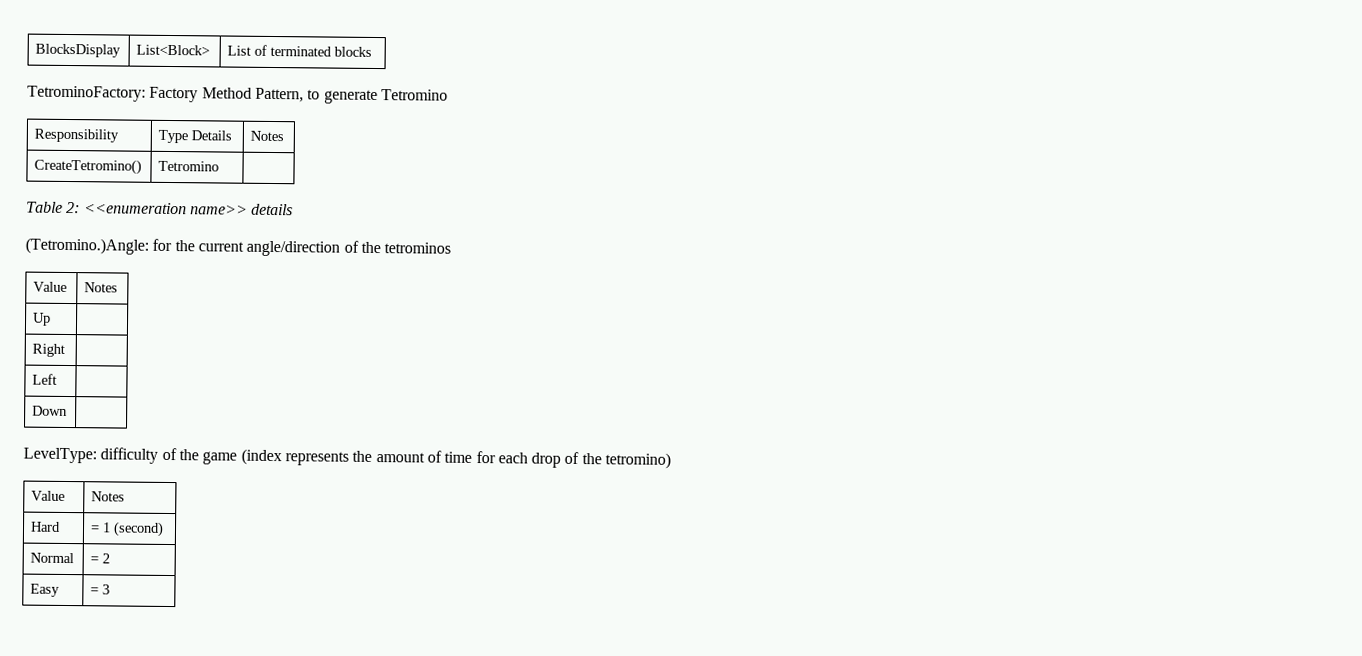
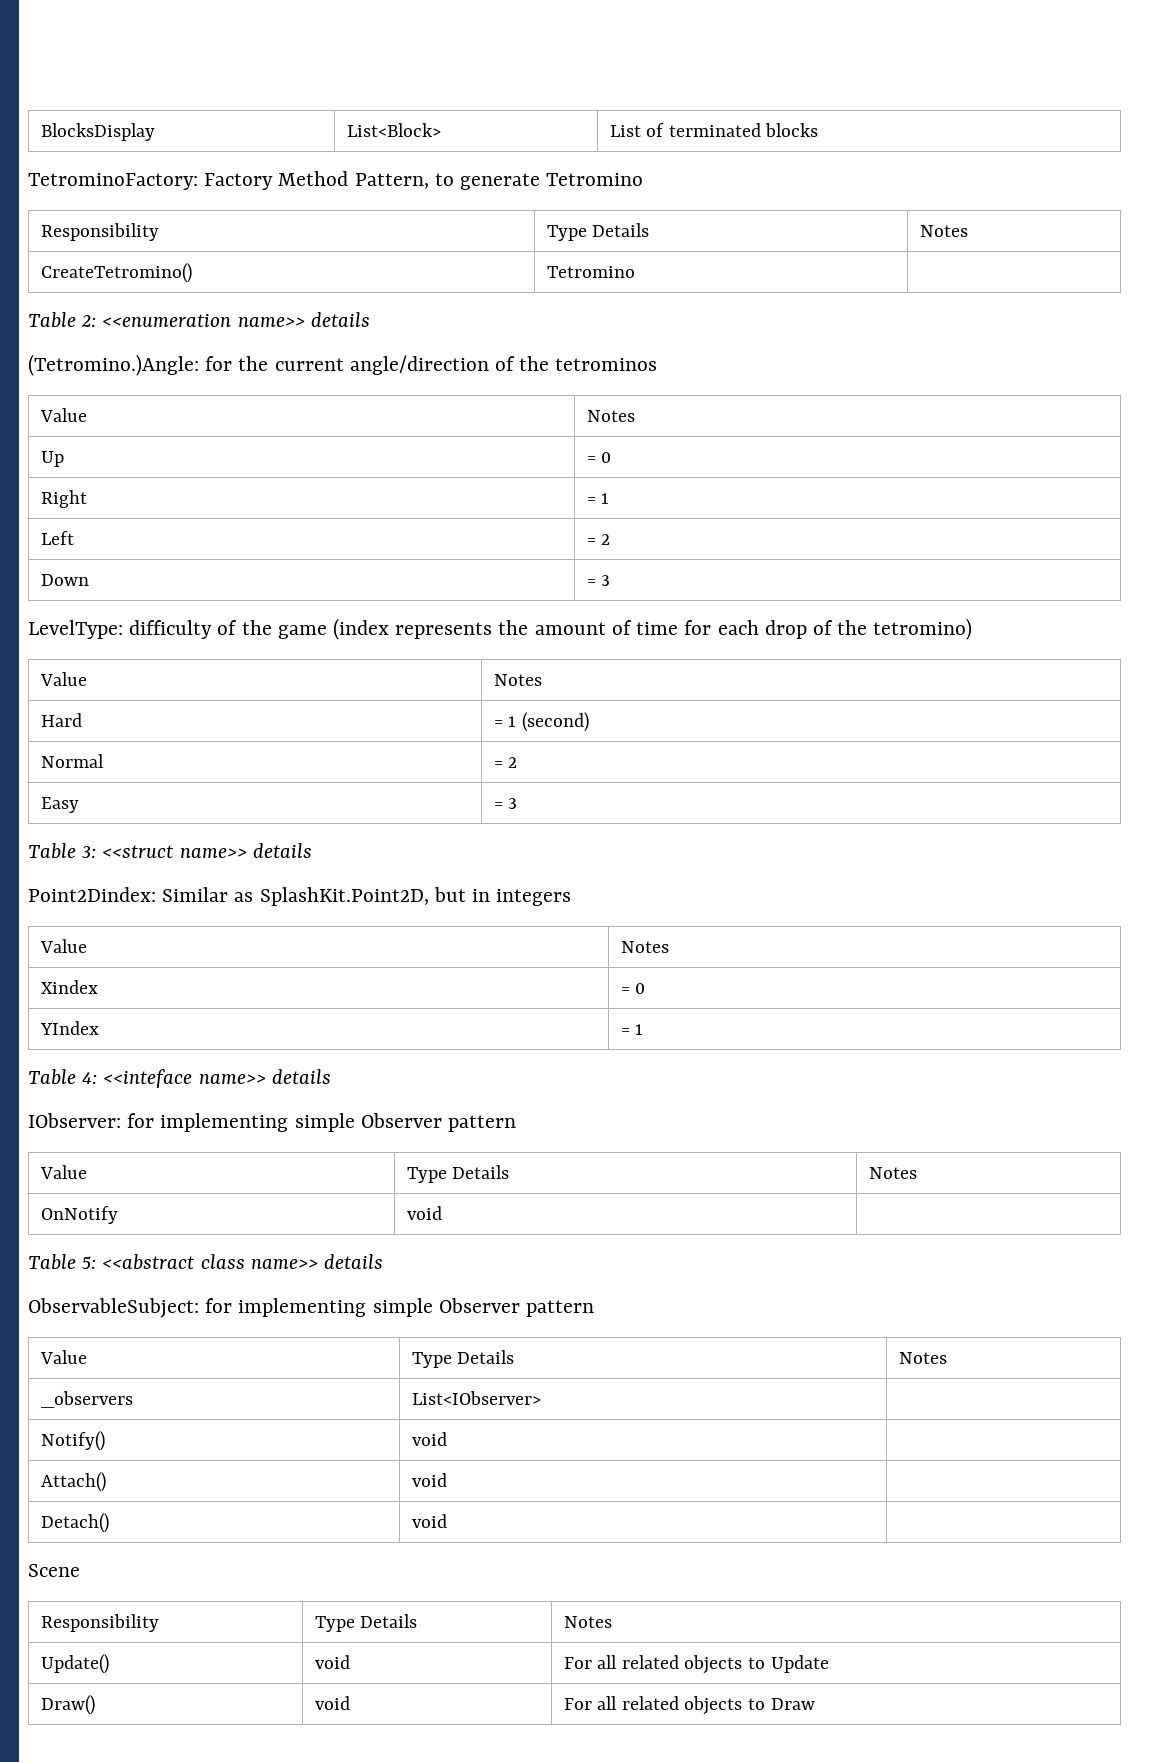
(52, 319) none -> [586,452,612,463] = 0
(66, 350) none -> [586,493,610,504] = 1
(58, 379) none -> [586,534,611,545] = 2
(69, 411) none -> [586,575,611,586] = 3
(111, 589) none -> [28,843,312,859] [28,887,572,906] [39,939,87,953] [620,941,669,953] [40,980,98,994] [620,983,646,994] [39,1021,99,1035] [620,1024,644,1035] [28,1069,331,1088] [28,1113,517,1132] [39,1165,87,1179] [406,1165,510,1183] [868,1167,917,1179] [40,1206,118,1224] [406,1206,442,1220] [28,1254,384,1270] [28,1298,595,1318] [39,1350,87,1364] [411,1350,515,1368] [898,1352,947,1364] [40,1391,133,1408] [411,1391,541,1405] [40,1431,105,1451] [411,1432,447,1446] [40,1472,106,1492] [411,1473,447,1487] [40,1513,109,1533] [411,1514,447,1528] [28,1564,80,1577] [40,1614,159,1632] [314,1614,418,1632] [563,1616,612,1628] [40,1654,109,1674] [314,1655,350,1669] [563,1655,829,1674] [40,1695,95,1715] [314,1696,350,1710] [563,1696,815,1715] // Table 3: <<struct name>> details // Point2Dindex: Similar as SplashKit.Point2D, but in integers // Value | Notes // Xindex | = 0 // YIndex | = 1 // Table 4: <<inteface name>> details // IObserver: for implementing simple Observer pattern // Value | Type Details | Notes // OnNotify | void | // Table 5: <<abstract class name>> details // ObservableSubject: for implementing simple Observer pattern // Value | Type Details | Notes // _observers | List<IObserver> | // Notify() | void | // Attach() | void | // Detach() | void | // Scene // Responsibility | Type Details | Notes // Update() | void | For all related objects to Update // Draw() | void | For all related objects to Draw

